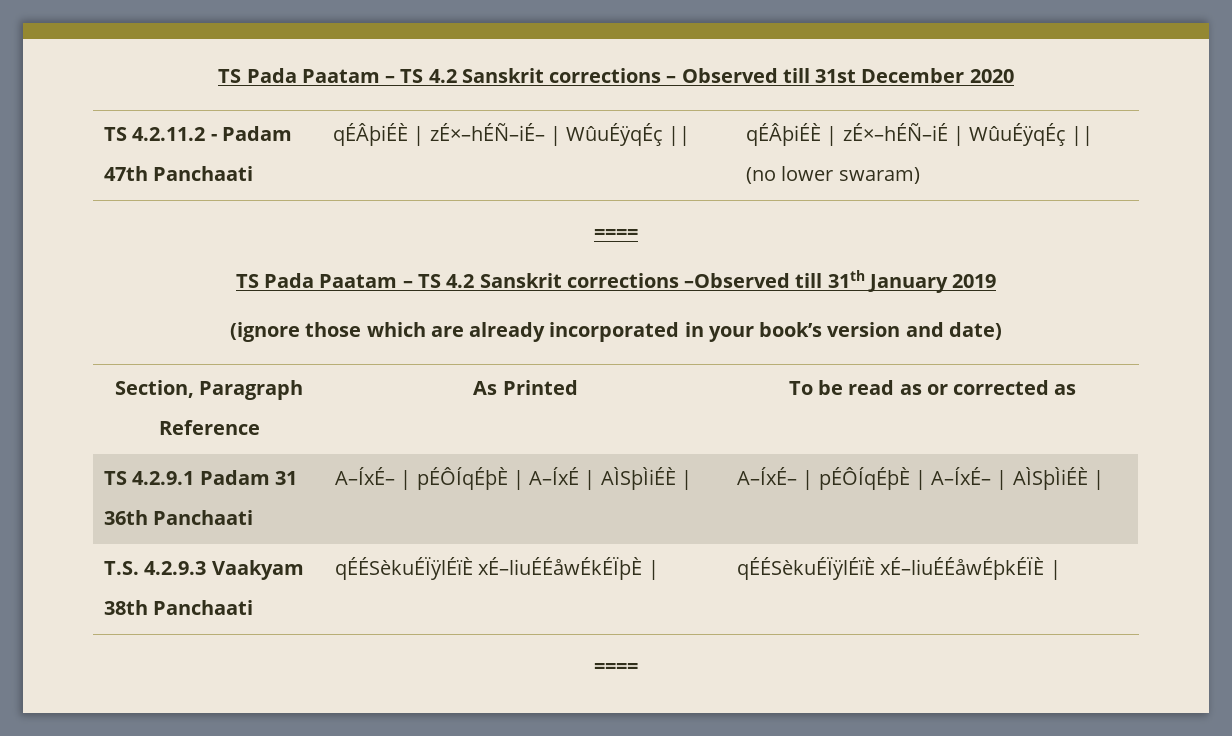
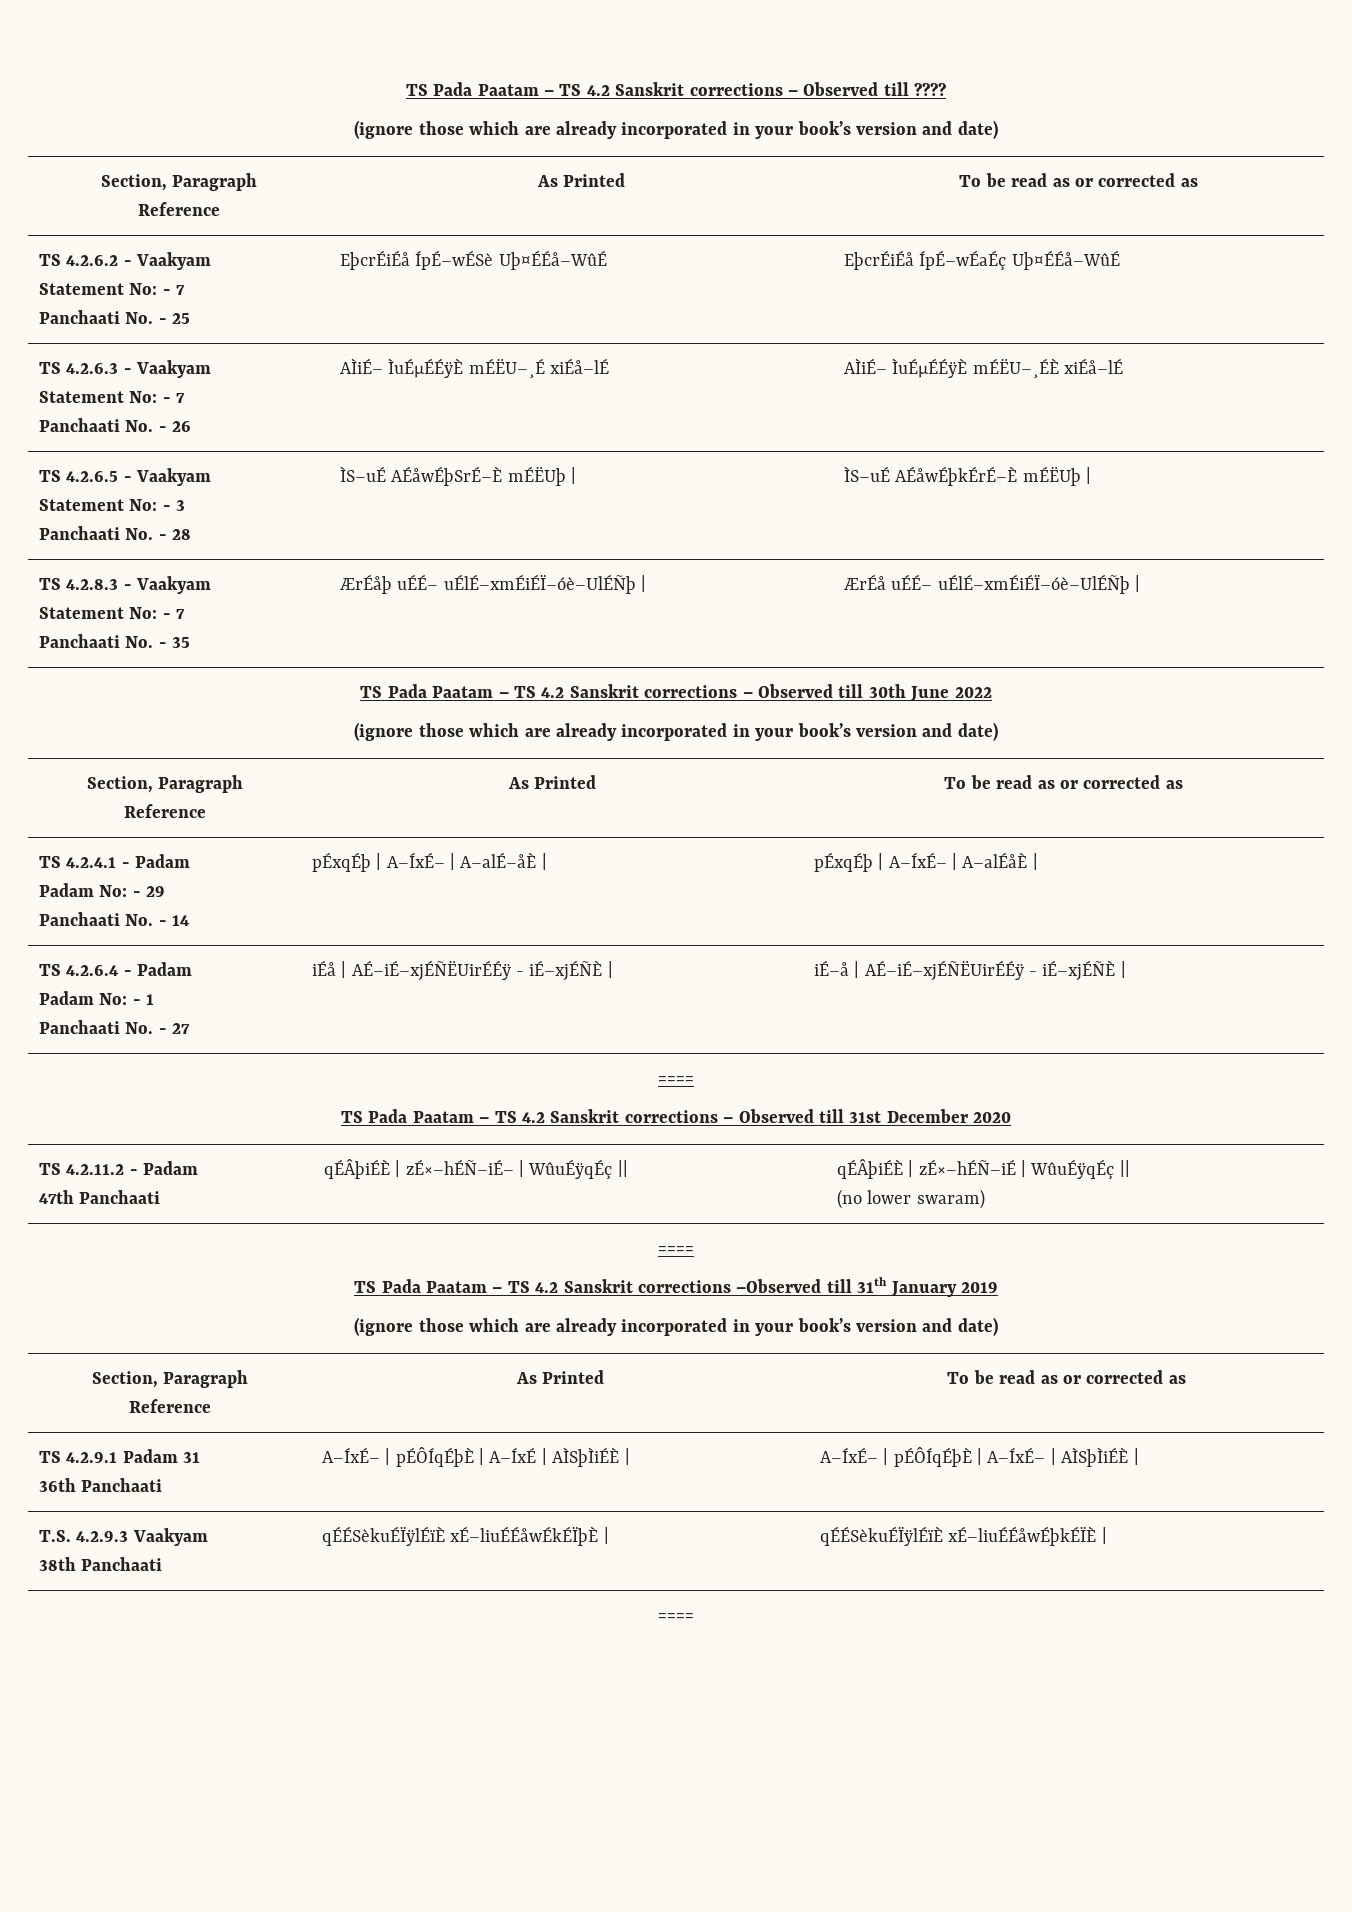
(810, 75) none -> [914,83,947,96] [354,120,998,139] [100,173,258,191] [138,202,220,216] [536,173,626,187] [959,173,1198,187] [38,252,211,270] [38,283,185,295] [38,310,190,324] [339,250,607,270] [843,250,1120,270] [38,360,211,378] [38,391,185,403] [38,418,191,432] [339,358,609,378] [843,358,1123,378] [38,468,211,486] [38,499,185,511] [38,526,191,540] [339,466,576,486] [843,466,1091,486] [38,576,211,594] [38,607,185,619] [38,634,190,648] [338,574,646,594] [842,574,1140,594] [360,684,992,702] [354,722,998,741] [86,775,244,793] [124,804,206,818] [507,775,597,789] [944,775,1183,789] [38,854,190,868] [38,883,165,897] [38,912,189,926] [311,852,547,872] [813,852,1038,872] [38,962,192,976] [38,991,154,1005] [38,1020,190,1034] [311,960,613,981] [813,960,1126,981] [658,1076,694,1084] [340,1109,844,1123] ???? // (ignore those which are already incorporated in your book’s version and date) // Section, Paragraph // Reference | As Printed | To be read as or corrected as // TS 4.2.6.2 - Vaakyam // Statement No: - 7 // Panchaati No. - 25 | EþcrÉiÉå ÍpÉ–wÉSè Uþ¤ÉÉå–WûÉ | EþcrÉiÉå ÍpÉ–wÉaÉç Uþ¤ÉÉå–WûÉ // TS 4.2.6.3 - Vaakyam // Statement No: - 7 // Panchaati No. - 26 | AÌiÉ– ÌuÉµÉÉÿÈ mÉËU–¸É xiÉå–lÉ | AÌiÉ– ÌuÉµÉÉÿÈ mÉËU–¸ÉÈ xiÉå–lÉ // TS 4.2.6.5 - Vaakyam // Statement No: - 3 // Panchaati No. - 28 | ÌS–uÉ AÉåwÉþSrÉ–È mÉËUþ | | ÌS–uÉ AÉåwÉþkÉrÉ–È mÉËUþ | // TS 4.2.8.3 - Vaakyam // Statement No: - 7 // Panchaati No. - 35 | ÆrÉåþ uÉÉ– uÉlÉ–xmÉiÉÏ–óè–UlÉÑþ | | ÆrÉå uÉÉ– uÉlÉ–xmÉiÉÏ–óè–UlÉÑþ | // TS Pada Paatam – TS 4.2 Sanskrit corrections – Observed till 30th June 2022 // (ignore those which are already incorporated in your book’s version and date) // Section, Paragraph // Reference | As Printed | To be read as or corrected as // TS 4.2.4.1 - Padam // Padam No: - 29 // Panchaati No. - 14 | pÉxqÉþ | A–ÍxÉ– | A–alÉ–åÈ | | pÉxqÉþ | A–ÍxÉ– | A–alÉåÈ | // TS 4.2.6.4 - Padam // Padam No: - 1 // Panchaati No. - 27 | iÉå | AÉ–iÉ–xjÉÑËUirÉÉÿ - iÉ–xjÉÑÈ | | iÉ–å | AÉ–iÉ–xjÉÑËUirÉÉÿ - iÉ–xjÉÑÈ | // ==== // TS Pada Paatam – TS 4.2 Sanskrit corrections – Observed till

